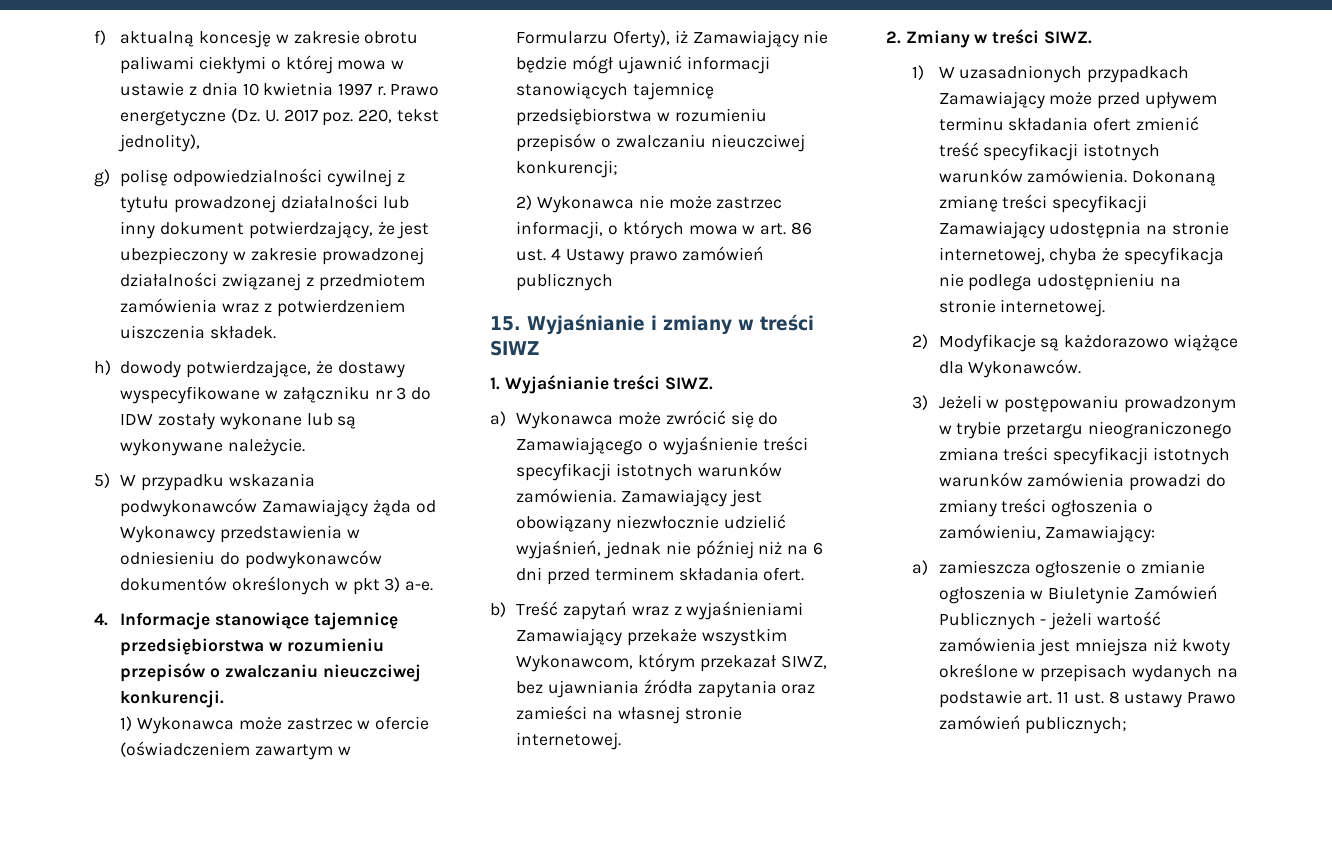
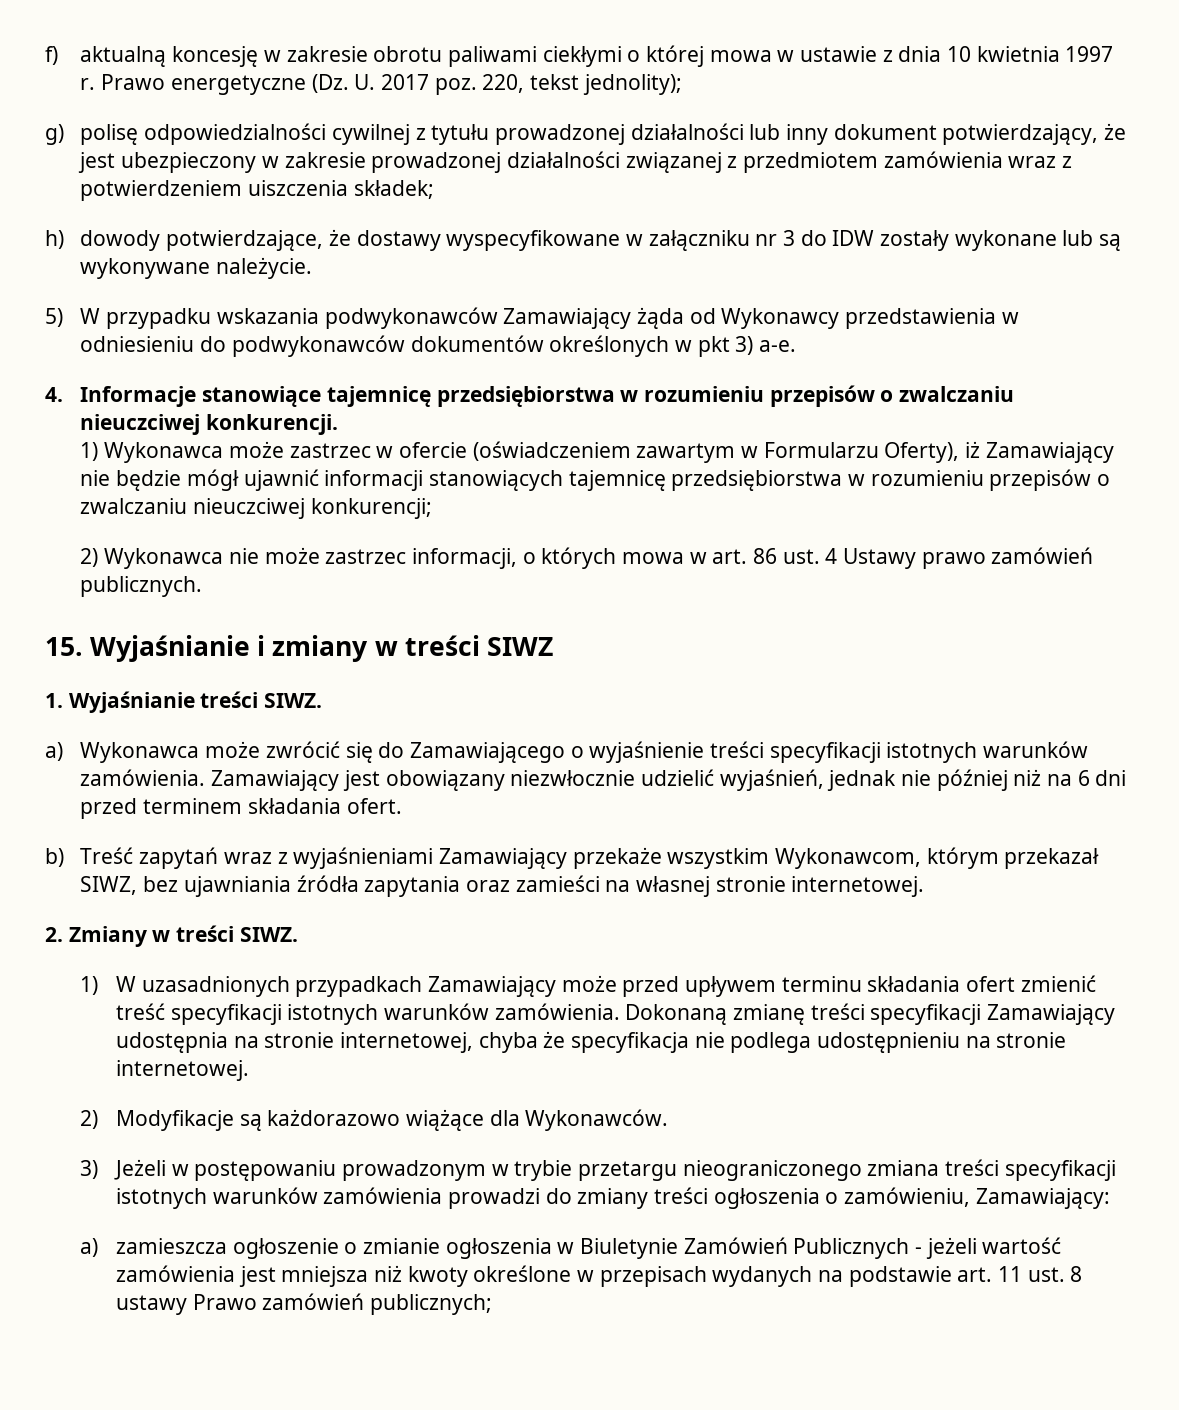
[118,134,201,152] jednolity), -> [582,74,682,95] jednolity);
[210,326,277,339] składek. -> [353,180,434,199] składek;
[516,273,614,291] publicznych -> [80,576,203,597] publicznych.

